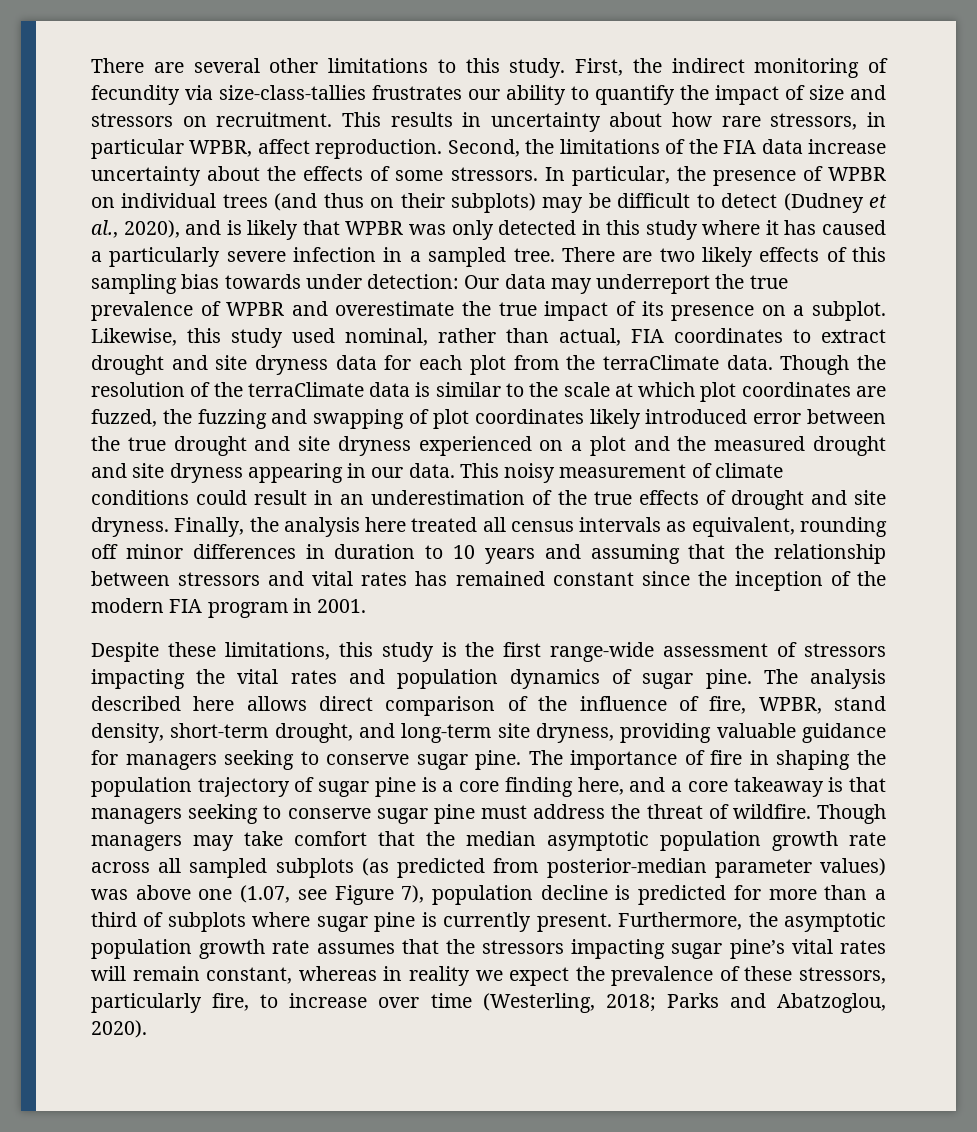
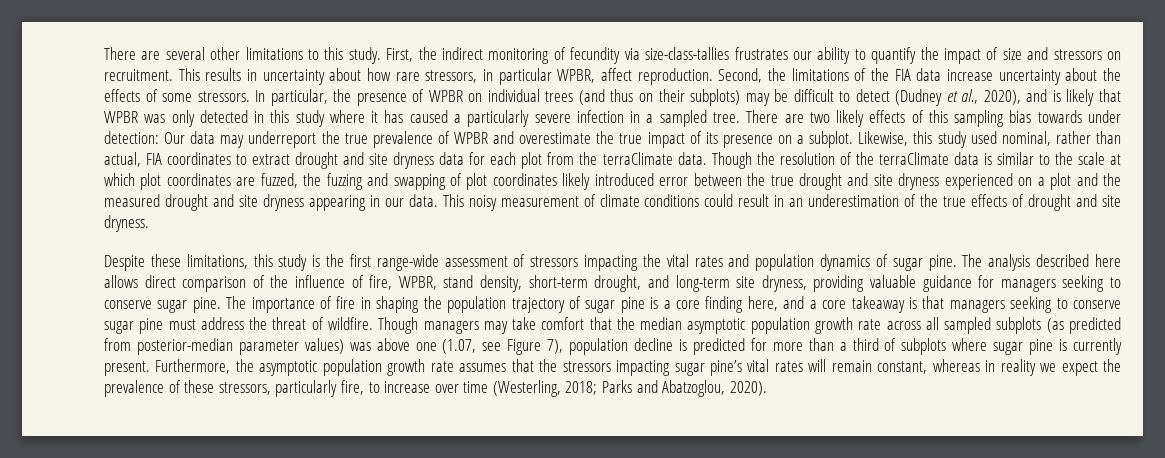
[174,517,887,537] [91,544,886,564] [91,571,887,591] [91,598,367,618] Finally, the analysis here treated all census intervals as equivalent, rounding off minor differences in duration to 10 years and assuming that the relationship between stressors and vital rates has remained constant since the inception of the modern FIA program in 2001. -> (149, 223) none

